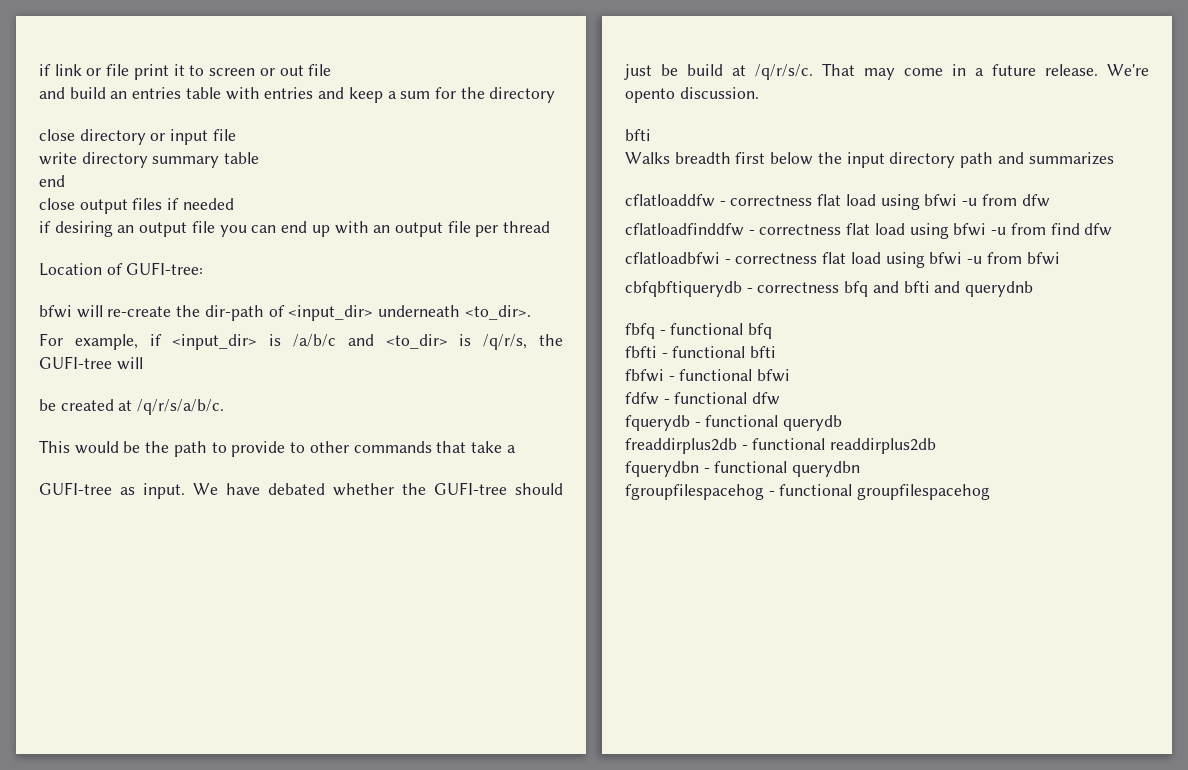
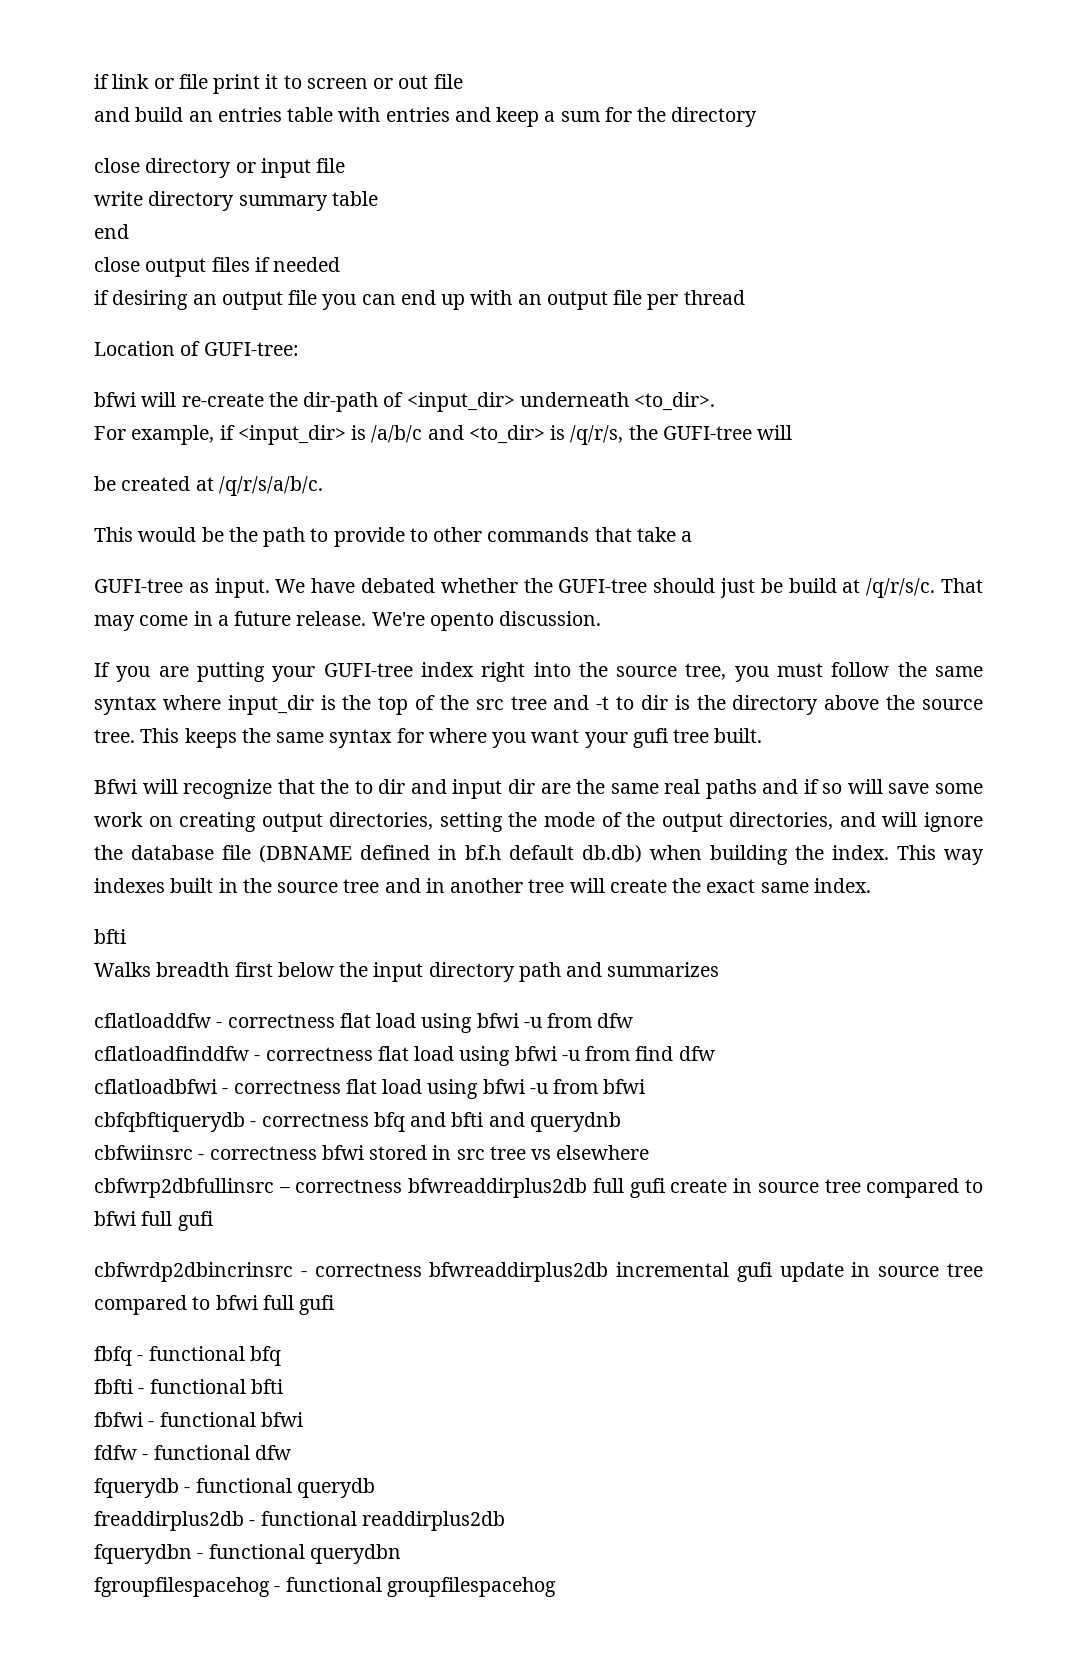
(759, 93) none -> [94,662,983,682] [94,695,984,715] [94,728,763,748] [94,779,983,799] [94,812,983,832] [94,845,984,865] [94,878,871,893] // If you are putting your GUFI-tree index right into the source tree, you must follow the same syntax where input_dir is the top of the src tree and -t to dir is the directory above the source tree. This keeps the same syntax for where you want your gufi tree built. // Bfwi will recognize that the to dir and input dir are the same real paths and if so will save some work on creating output directories, setting the mode of the output directories, and will ignore the database file (DBNAME defined in bf.h default db.db) when building the index. This way indexes built in the source tree and in another tree will create the exact same index.
(1034, 289) none -> [94,1145,650,1160] [94,1178,984,1198] [94,1211,213,1231] [94,1262,984,1282] [94,1295,335,1315] // cbfwiinsrc - correctness bfwi stored in src tree vs elsewhere // cbfwrp2dbfullinsrc – correctness bfwreaddirplus2db full gufi create in source tree compared to bfwi full gufi // cbfwrdp2dbincrinsrc - correctness bfwreaddirplus2db incremental gufi update in source tree compared to bfwi full gufi

